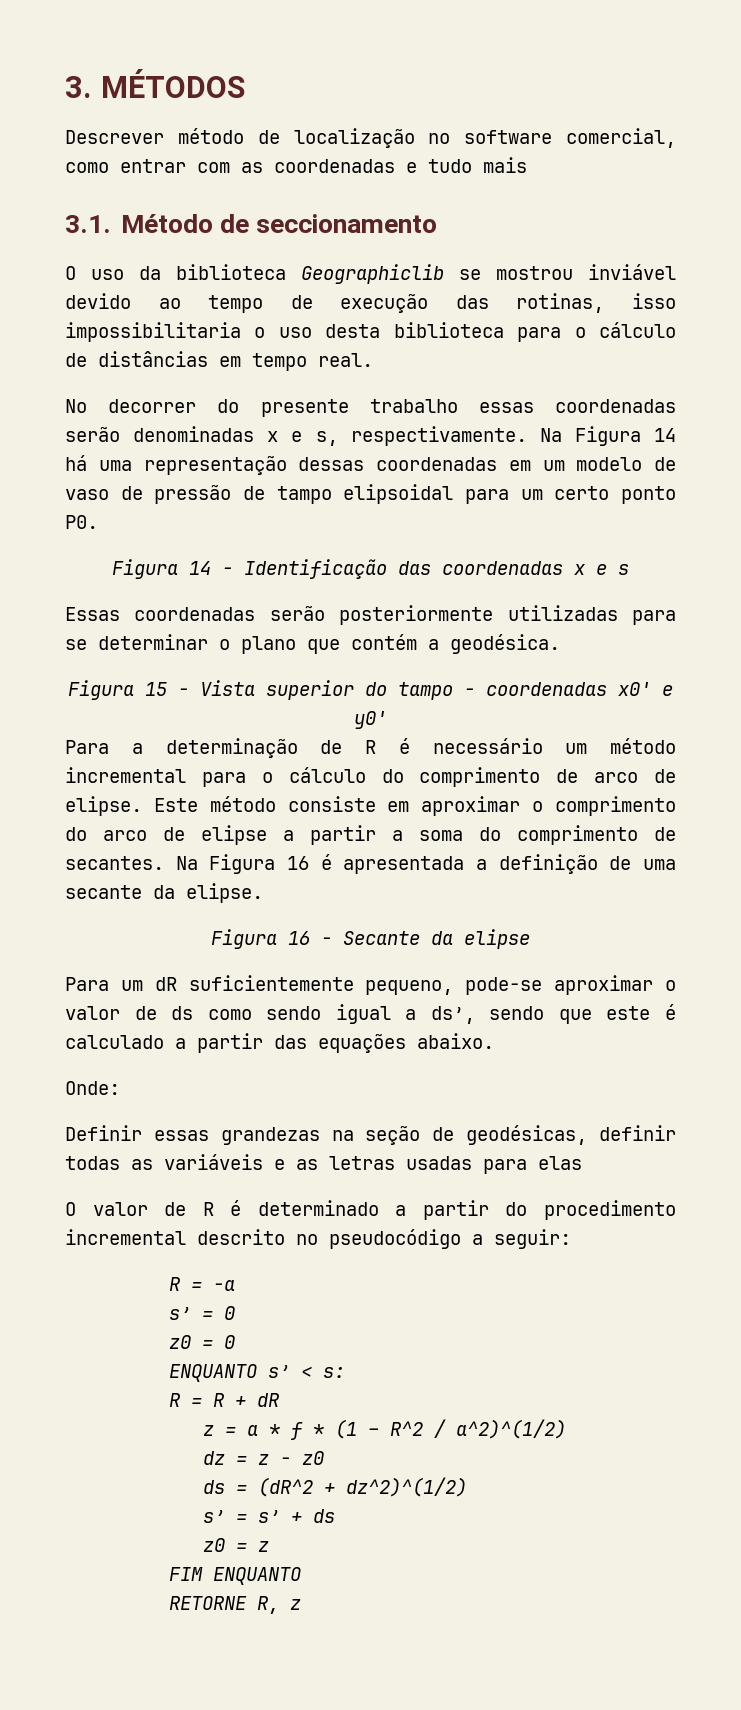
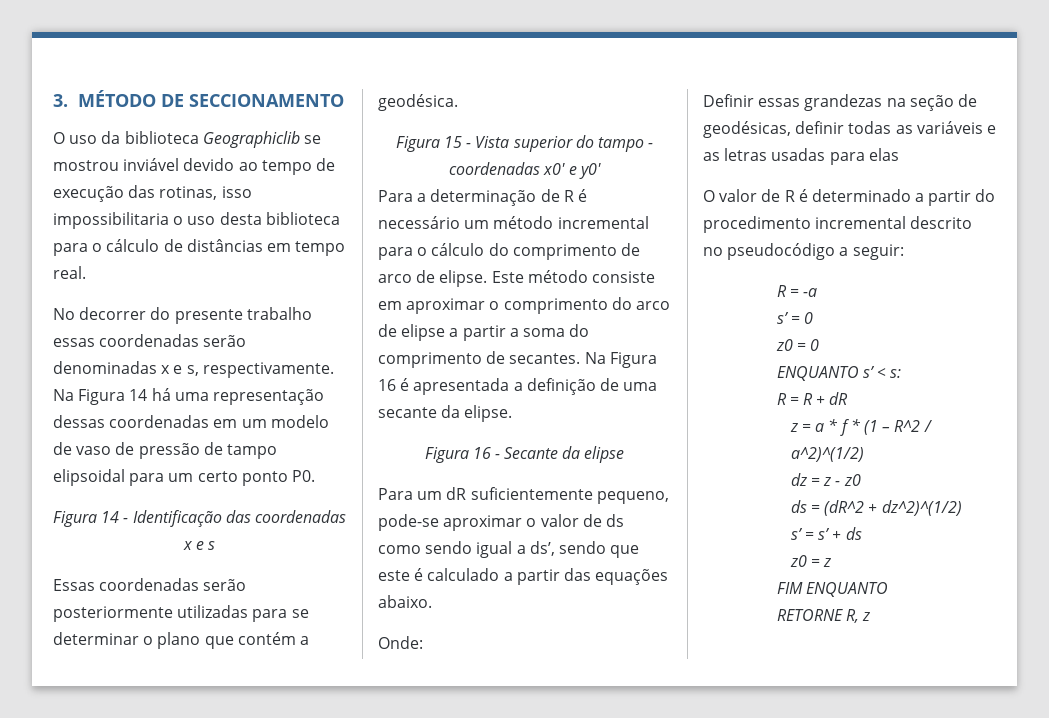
[100,69,245,98] [65,128,676,148] [65,157,527,173] [65,214,437,233] MÉTODOS // Descrever método de localização no software comercial, como entrar com as coordenadas e tudo mais // 3.1. Método de seccionamento -> [77,90,344,107] MÉTODO DE SECCIONAMENTO

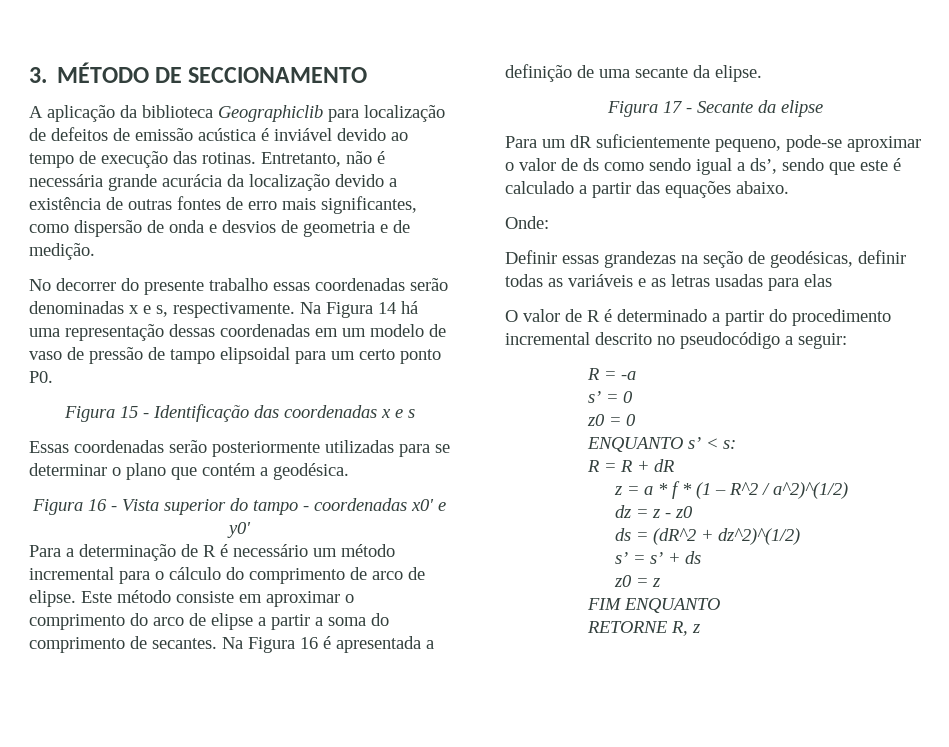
[53,132,98,144] O uso -> [29,105,115,122] A aplicação
[303,135,321,144] [53,160,119,171] se mostrou -> [328,105,445,122] [29,127,269,141] para localização de defeitos de emissão acústica é
[159,186,252,200] [53,212,340,229] [53,239,346,256] [53,266,86,279] rotinas, isso impossibilitaria o uso desta biblioteca para o cálculo de distâncias em tempo real. -> [202,151,385,167] [29,174,397,191] [29,196,417,214] [29,220,410,237] [29,243,95,260] rotinas. Entretanto, não é necessária grande acurácia da localização devido a existência de outras fontes de erro mais significantes, como dispersão de onda e desvios de geometria e de medição.
[101,511,120,523] 14 -> [119,406,138,418] 15
[444,136,463,148] 15 -> [88,499,107,511] 16
[472,447,491,459] 16 -> [663,101,682,113] 17

